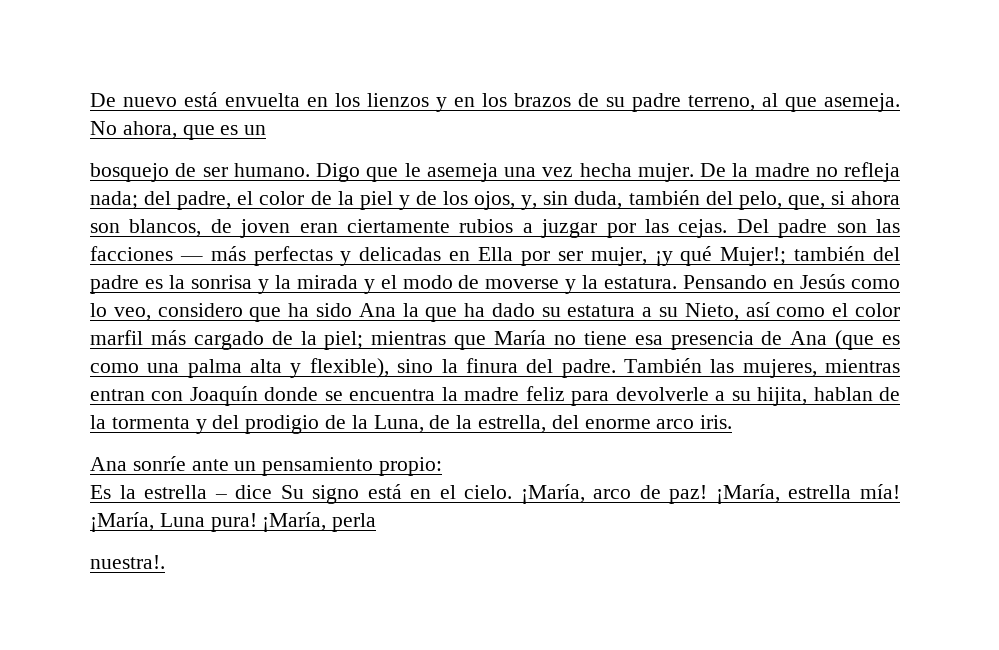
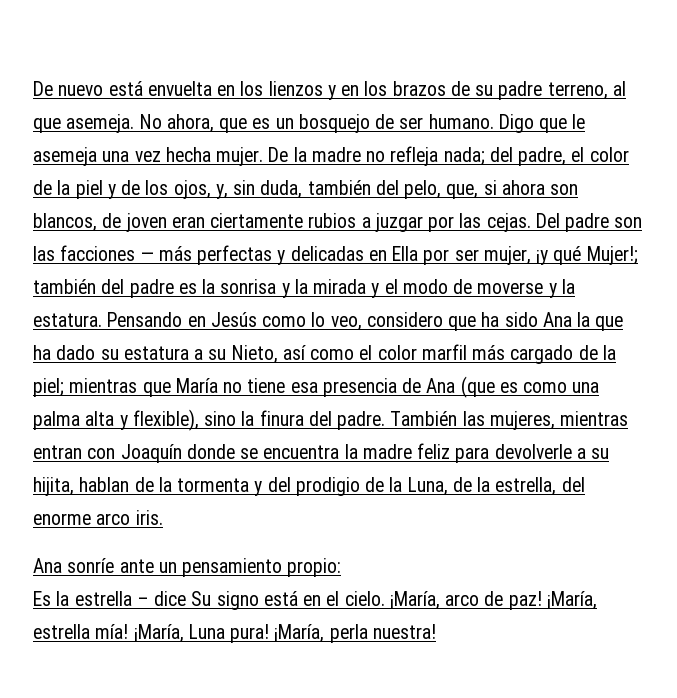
(267, 130) // -> (294, 123) none
[90,555,165,569] // nuestra!. -> [372,624,436,639] nuestra!

